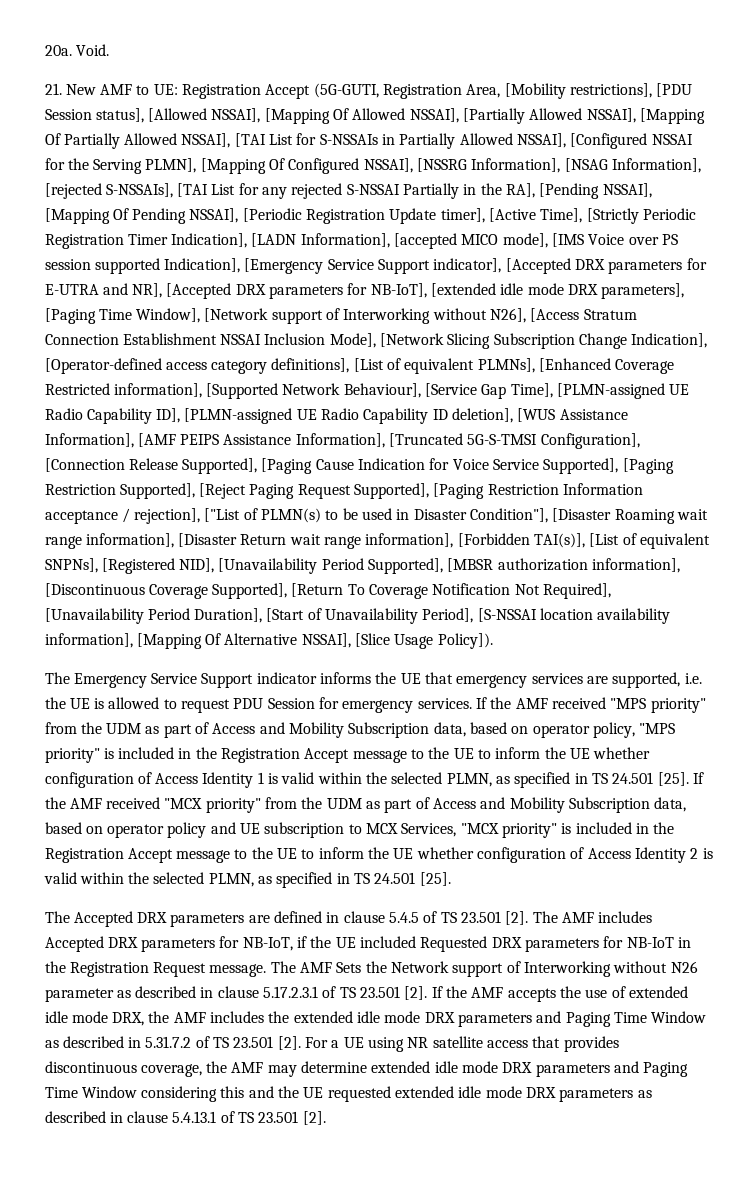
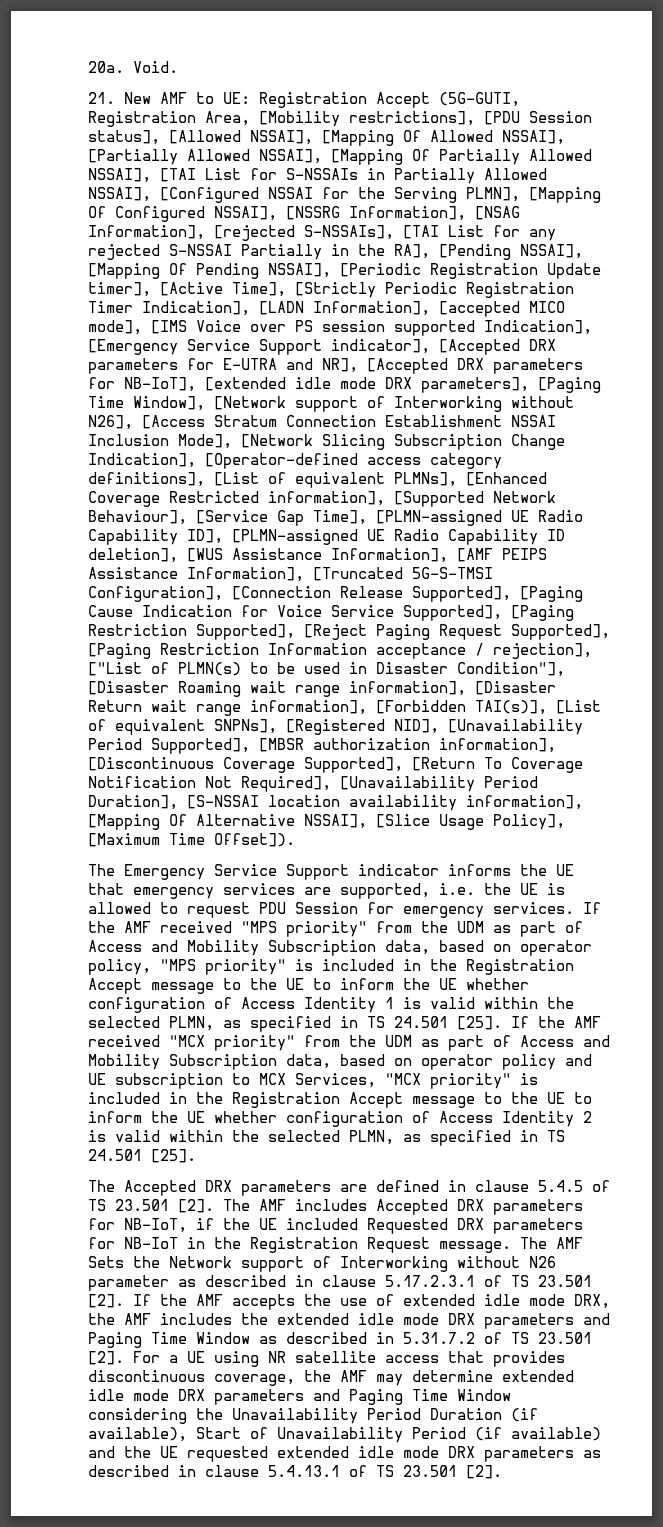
[266,608,474,624] [Start of Unavailability Period], -> (179, 802) none
[437,633,493,649] Policy]). -> [493,814,566,830] [88,833,296,847] Policy], [Maximum Time Offset]).
[220,1086,245,1098] this -> [196,1408,539,1424] [88,1427,602,1443] the Unavailability Period Duration (if available), Start of Unavailability Period (if available)

